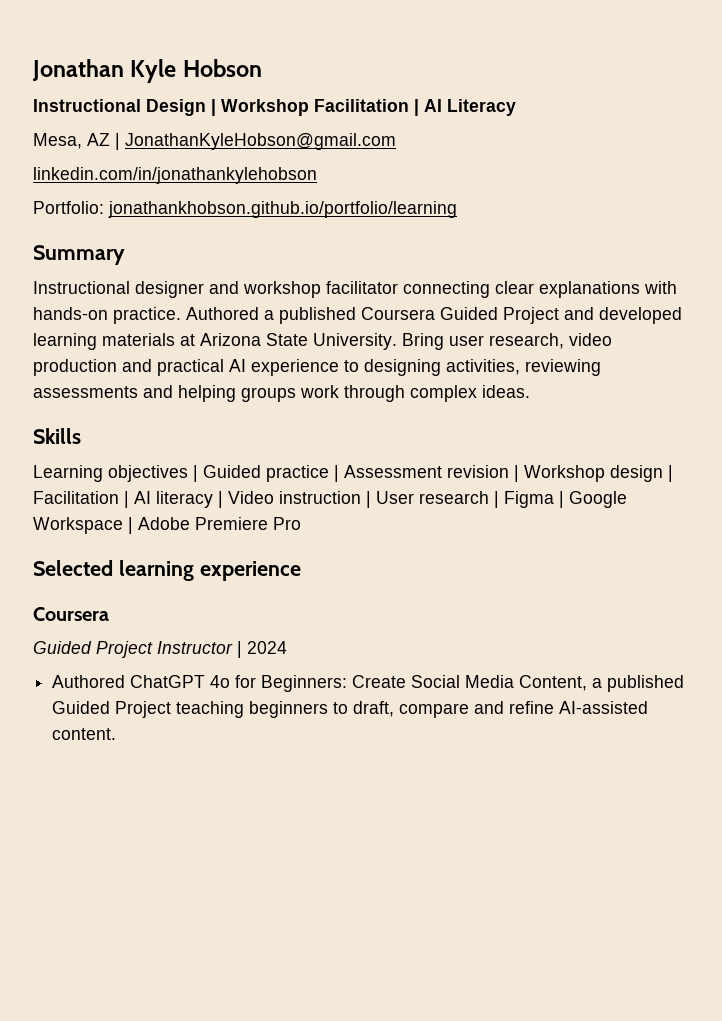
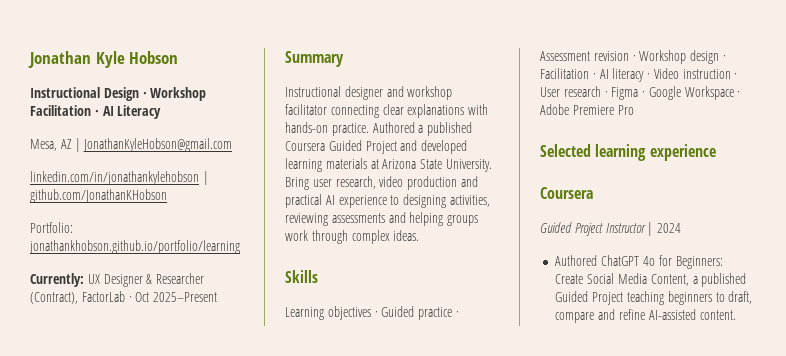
[211,99,216,116] | -> [142,92,147,98] ·
[414,99,419,116] | -> [94,110,99,116] ·
(317, 175) none -> [202,171,209,185] [30,189,167,203] | github.com/JonathanKHobson
(457, 209) none -> [30,273,205,287] [30,291,218,304] // Currently: UX Designer & Researcher (Contract), FactorLab · Oct 2025–Present
[193,465,198,482] | -> [374,311,378,317] ·
[334,465,339,482] | -> [455,311,459,317] ·
[514,465,519,482] | -> [632,55,636,61] ·
[668,465,673,482] [33,491,129,508] | Facilitation | -> [722,55,726,61] [540,68,596,79] · Facilitation ·
[218,491,223,508] | -> [647,73,651,79] ·
[366,491,371,508] | -> [734,73,738,79] ·
[494,491,564,508] | Figma | -> [604,87,646,100] · Figma ·
[128,517,133,534] | -> [737,91,741,97] ·

